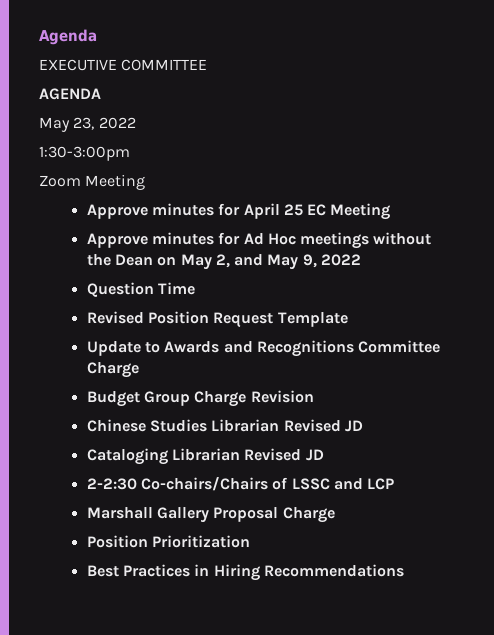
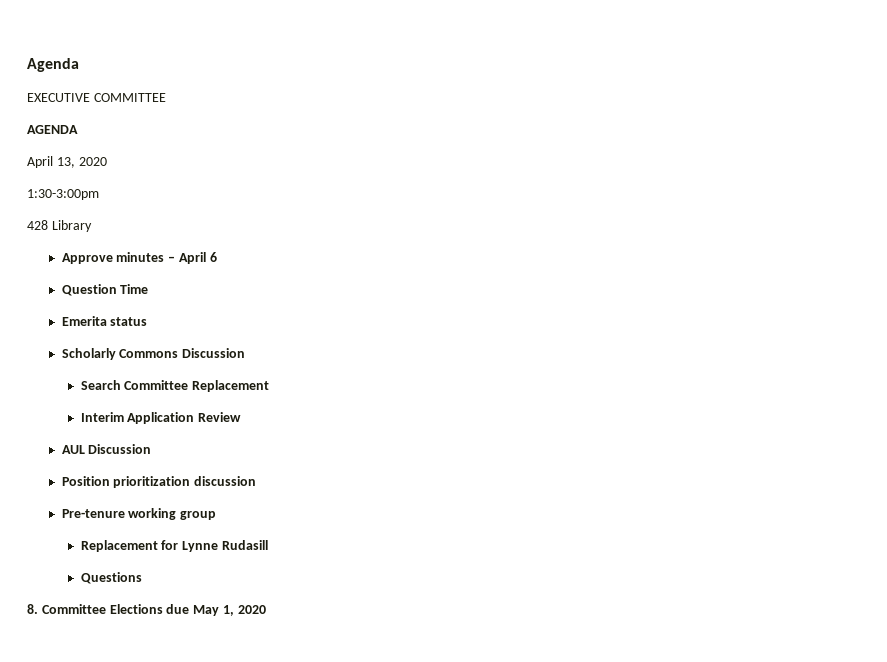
[39,117,136,132] May 23, 2022 -> [27,156,107,168] April 13, 2020
[39,174,146,190] [86,203,391,220] [86,232,432,249] [86,254,362,270] [86,282,195,297] [86,311,348,328] [86,340,441,357] [86,362,139,378] [86,390,314,407] [86,419,363,432] [86,448,324,465] [86,477,395,491] [86,507,335,523] [86,535,250,548] [86,564,404,581] Zoom Meeting // Approve minutes for April 25 EC Meeting // Approve minutes for Ad Hoc meetings without the Dean on May 2, and May 9, 2022 // Question Time // Revised Position Request Template // Update to Awards and Recognitions Committee Charge // Budget Group Charge Revision // Chinese Studies Librarian Revised JD // Cataloging Librarian Revised JD // 2-2:30 Co-chairs/Chairs of LSSC and LCP // Marshall Gallery Proposal Charge // Position Prioritization // Best Practices in Hiring Recommendations -> [27,220,92,232] [61,252,217,264] [61,284,149,296] [61,316,148,326] [61,348,246,360] [80,380,270,392] [80,412,242,424] [61,444,152,454] [61,476,257,488] [61,508,217,520] [80,540,268,552] [80,572,142,584] [27,604,266,616] 428 Library // Approve minutes – April 6 // Question Time // Emerita status // Scholarly Commons Discussion // Search Committee Replacement // Interim Application Review // AUL Discussion // Position prioritization discussion // Pre-tenure working group // Replacement for Lynne Rudasill // Questions // 8. Committee Elections due May 1, 2020

